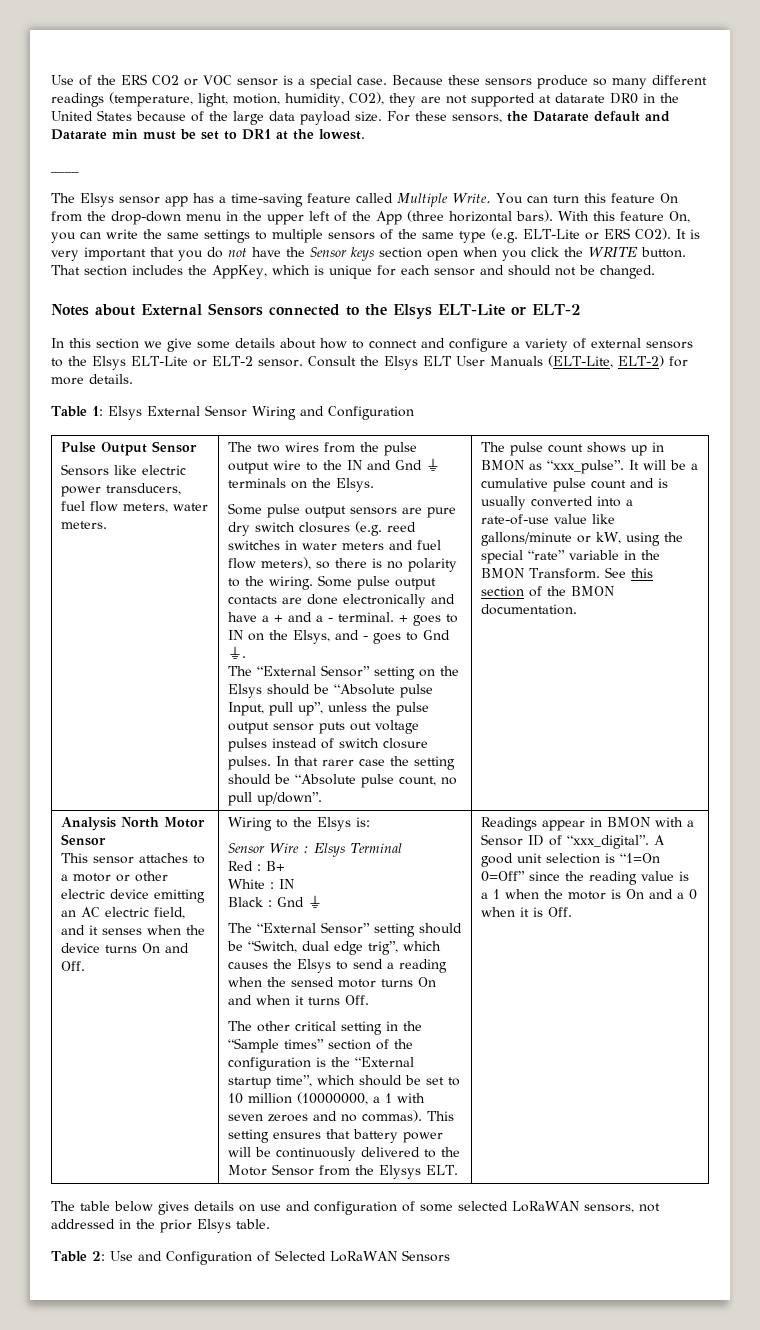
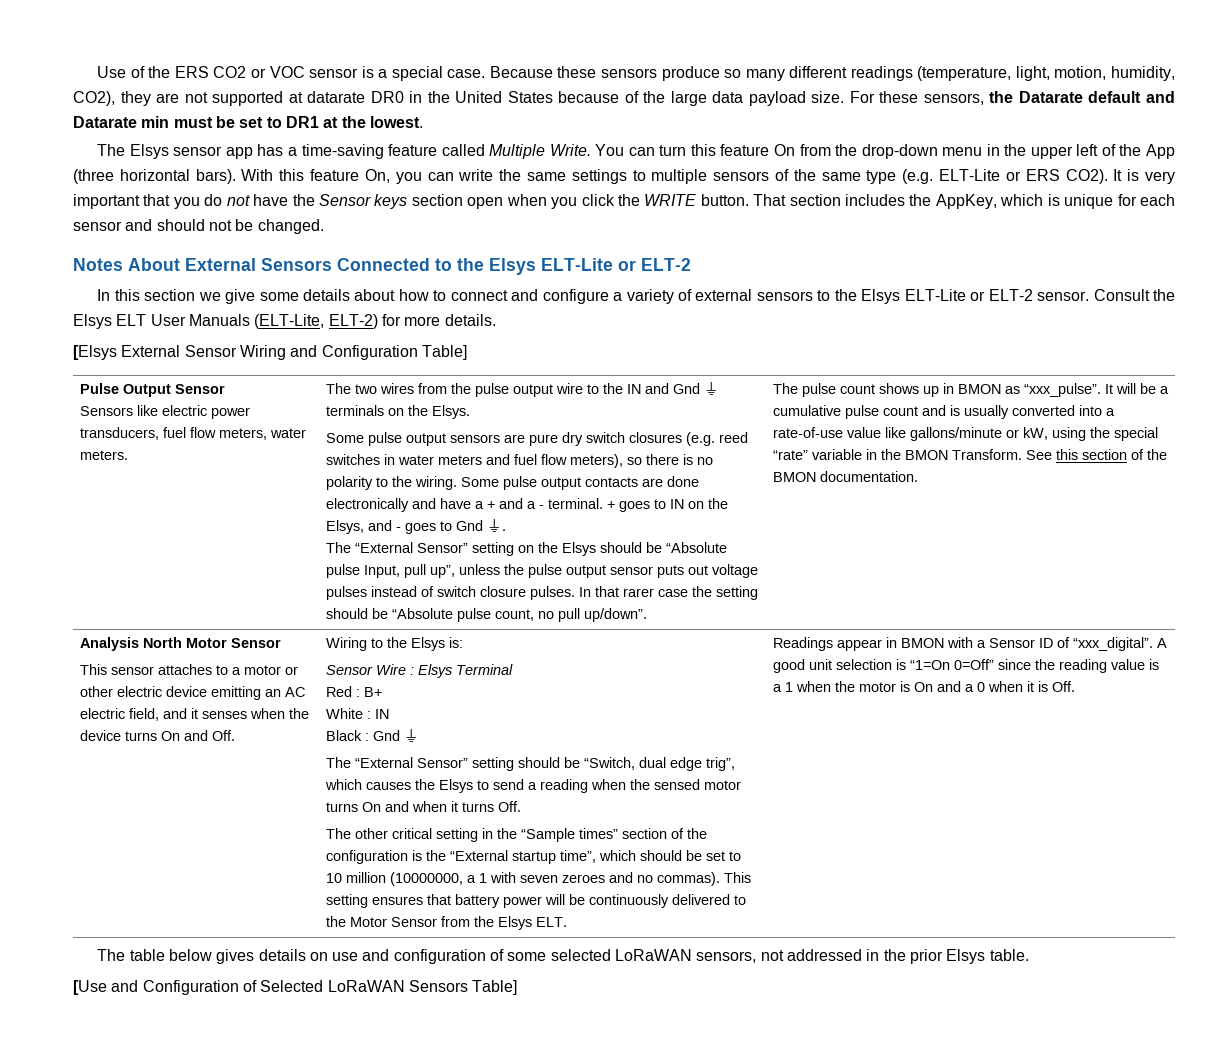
[51,171,79,173] // ____ -> (423, 122) none
[95,304,135,316] about -> [128,258,180,271] About
[269,304,340,316] connected -> [337,258,430,271] Connected
[51,406,142,420] Table 1: Elsys -> [73,345,117,360] [Elsys
(414, 413) none -> [421,345,467,360] Table]
[379,1165,422,1179] Elysys -> [497,916,532,930] Elsys
[51,1251,133,1262] Table 2: Use -> [73,980,107,995] [Use
(450, 1256) none -> [472,980,518,995] Table]

